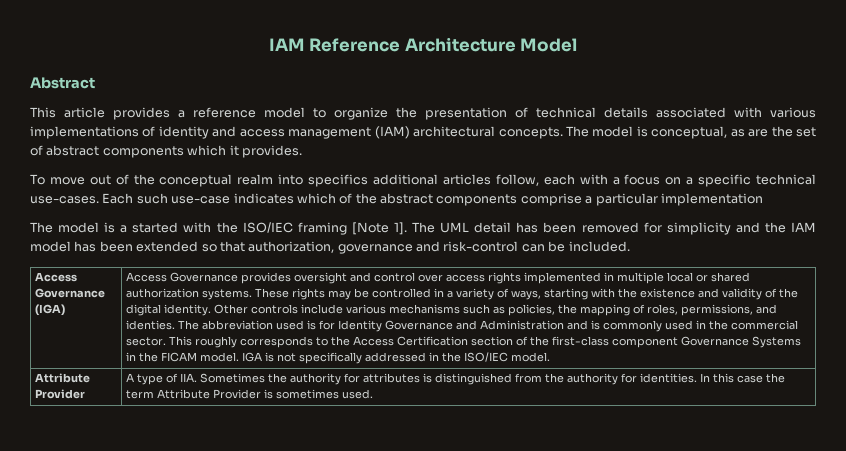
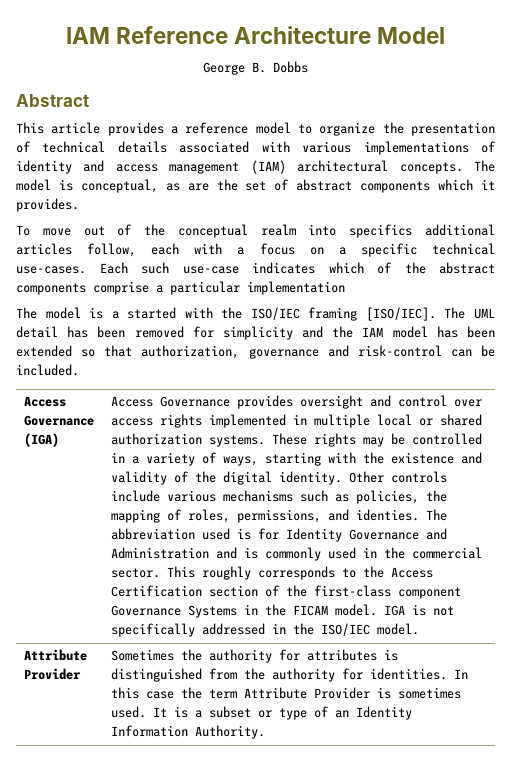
(578, 45) none -> [203,61,308,75] // George B. Dobbs
[351,222,407,235] [Note 1]. -> [365,307,436,321] [ISO/IEC].
[126,373,198,385] A type of IIA. -> (81, 674) none
(374, 394) none -> [152,706,412,720] [110,725,265,739] It is a subset or type of an Identity Information Authority.

